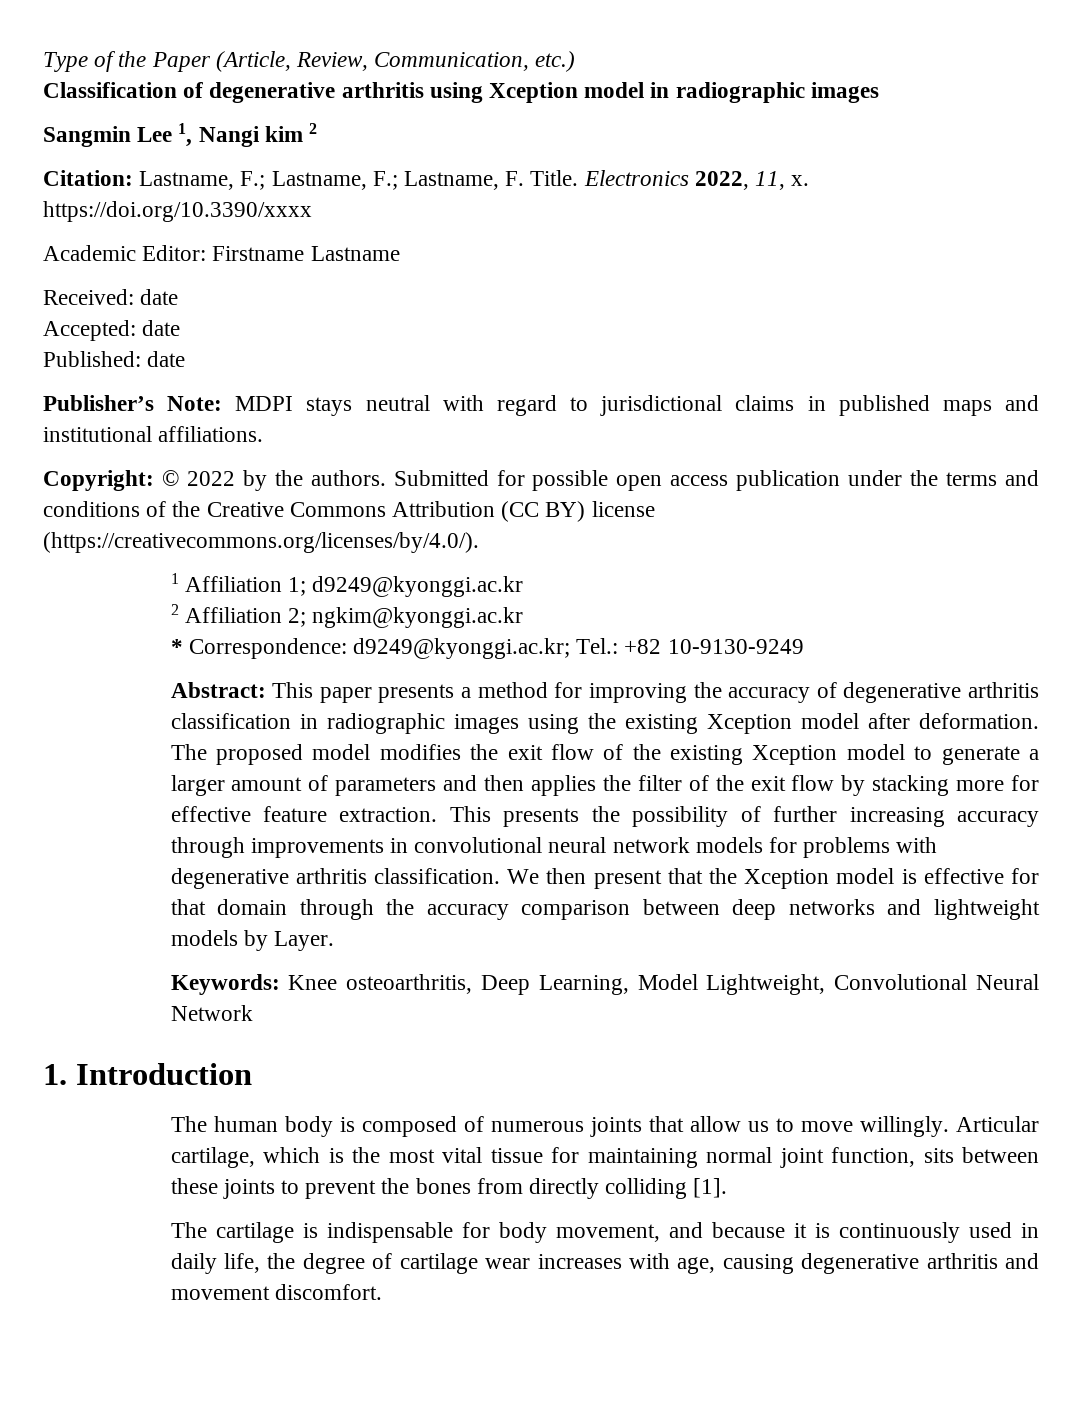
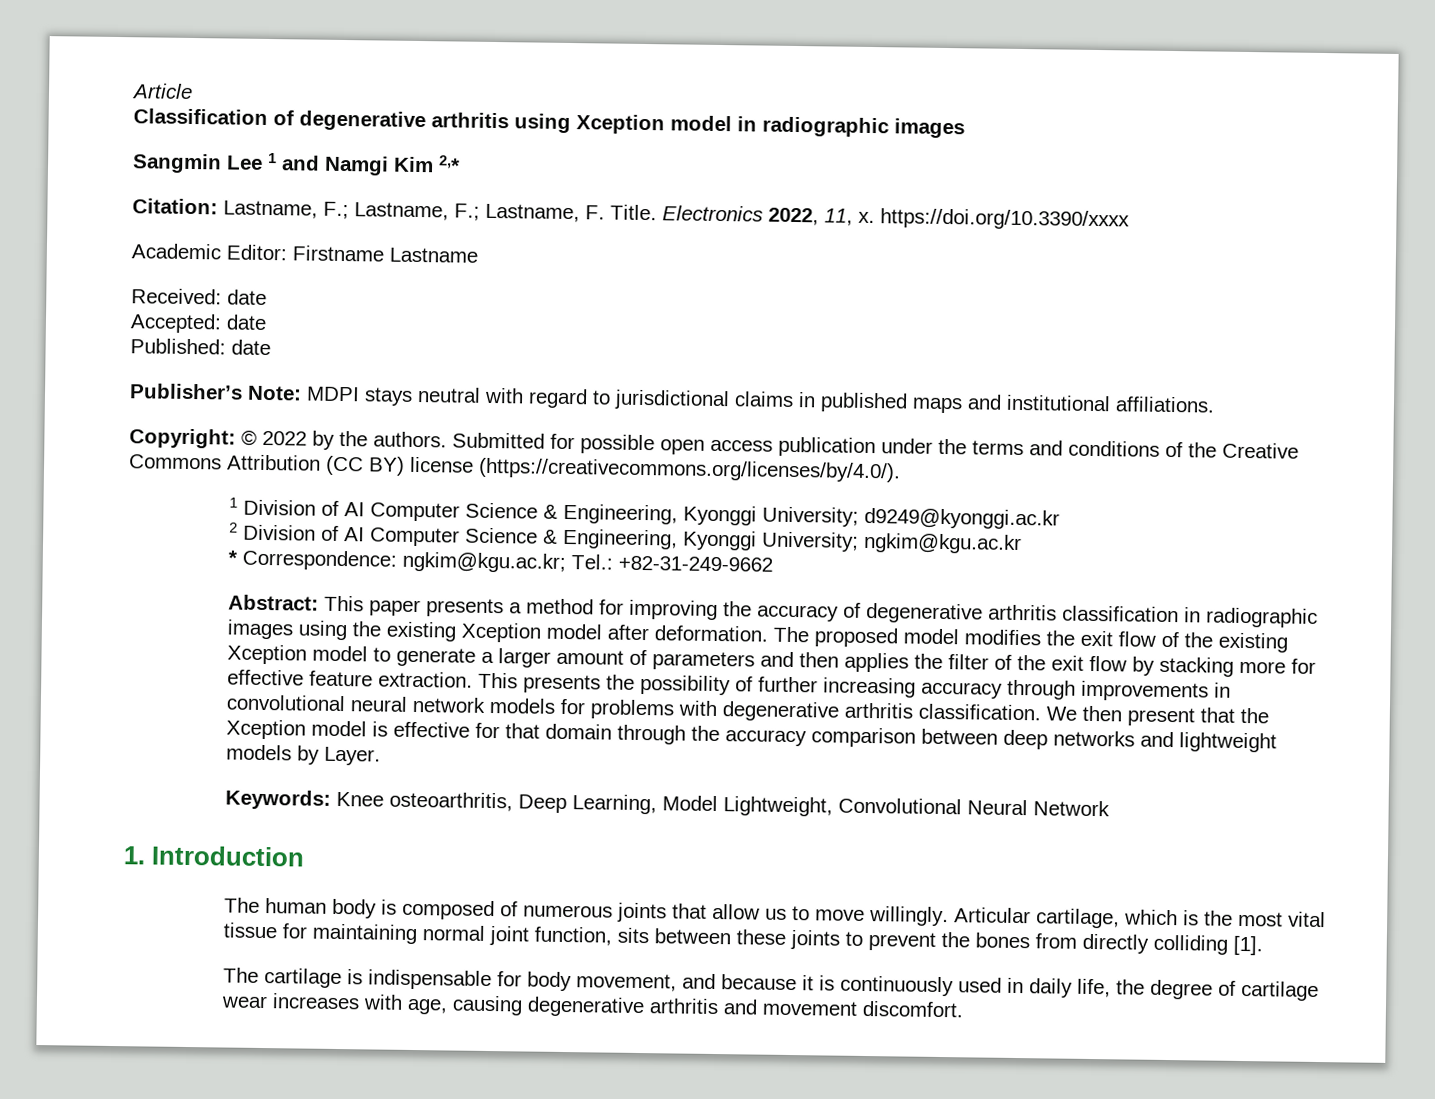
[43,51,576,72] Type of the Paper (Article, Review, Communication, etc.) -> [131,83,193,99] Article
[178,123,318,147] 1, Nangi kim 2 -> [268,153,460,176] 1 and Namgi Kim 2,*
[184,576,524,597] [170,604,524,628] [170,638,804,659] Affiliation 1; d9249@kyonggi.ac.kr // 2 Affiliation 2; ngkim@kyonggi.ac.kr // * Correspondence: d9249@kyonggi.ac.kr; Tel.: +82 10-9130-9249 -> [243,499,1061,530] [229,522,1023,555] [228,549,774,574] Division of AI Computer Science & Engineering, Kyonggi University; d9249@kyonggi.ac.kr // 2 Division of AI Computer Science & Engineering, Kyonggi University; ngkim@kgu.ac.kr // * Correspondence: ngkim@kgu.ac.kr; Tel.: +82-31-249-9662

